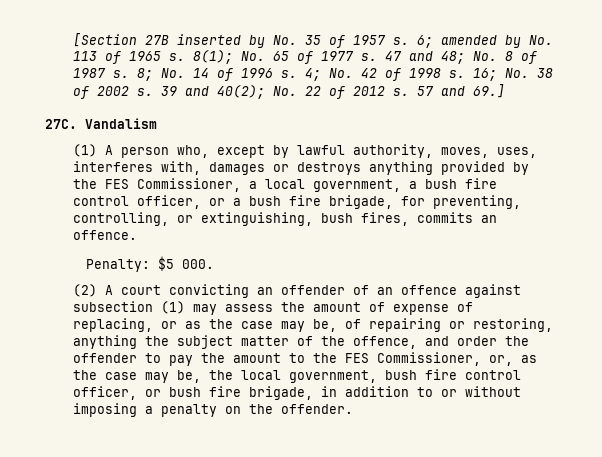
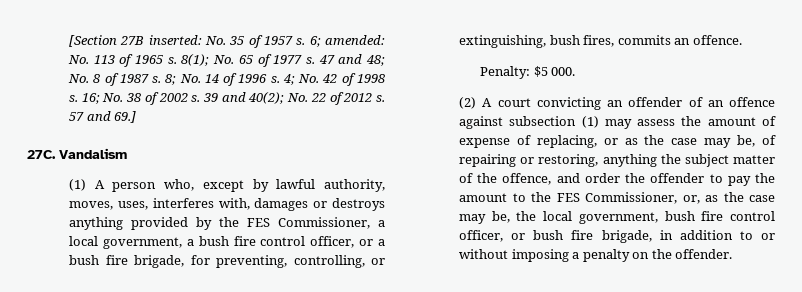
[176,34,265,48] inserted by -> [148,35,202,45] inserted:
[440,35,521,48] amended by -> [325,35,386,45] amended:

